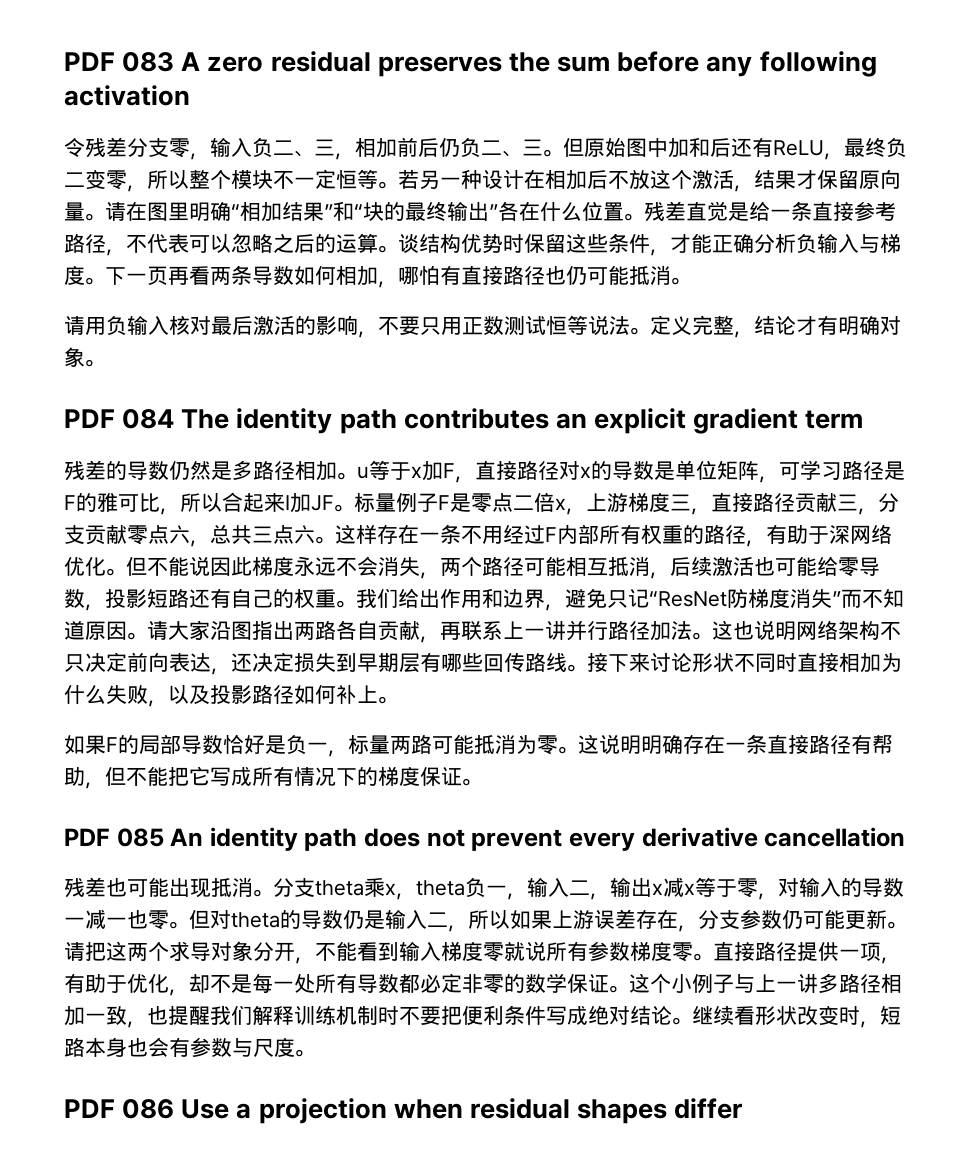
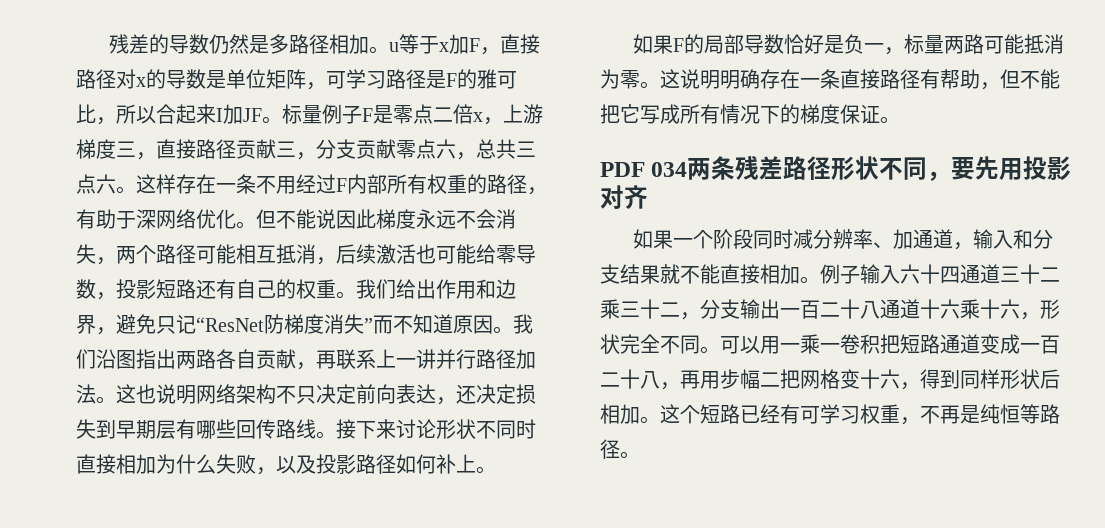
[64,51,877,77] [64,85,190,106] [64,137,907,160] [64,169,901,192] [64,201,896,222] [64,233,901,256] [64,265,691,288] [64,315,901,338] [64,347,105,367] [64,408,864,434] PDF 083 A zero residual preserves the sum before any following activation // 令残差分支零，输入负二、三，相加前后仍负二、三。但原始图中加和后还有ReLU，最终负二变零，所以整个模块不一定恒等。若另一种设计在相加后不放这个激活，结果才保留原向量。请在图里明确“相加结果”和“块的最终输出”各在什么位置。残差直觉是给一条直接参考路径，不代表可以忽略之后的运算。谈结构优势时保留这些条件，才能正确分析负输入与梯度。下一页再看两条导数如何相加，哪怕有直接路径也仍可能抵消。 // 请用负输入核对最后激活的影响，不要只用正数测试恒等说法。定义完整，结论才有明确对象。 // PDF 084 The identity path contributes an explicit gradient term // -> (109, 44) none
[147,620,210,640] 请大家 -> [513,314,533,334] [76,349,96,369] 我们
[116,827,906,851] [64,877,904,900] [64,909,907,932] [64,941,901,964] [64,973,902,996] [64,1005,901,1028] [64,1037,315,1057] [64,1098,743,1124] 085 An identity path does not prevent every derivative cancellation // 残差也可能出现抵消。分支theta乘x，theta负一，输入二，输出x减x等于零，对输入的导数一减一也零。但对theta的导数仍是输入二，所以如果上游误差存在，分支参数仍可能更新。请把这两个求导对象分开，不能看到输入梯度零就说所有参数梯度零。直接路径提供一项，有助于优化，却不是每一处所有导数都必定非零的数学保证。这个小例子与上一讲多路径相加一致，也提醒我们解释训练机制时不要把便利条件写成绝对结论。继续看形状改变时，短路本身也会有参数与尺度。 // PDF 086 Use a projection when residual shapes differ -> [651,155,1072,181] [600,185,648,209] [633,229,1054,250] [600,264,1060,284] [600,299,1060,320] [600,334,1060,354] [600,369,1060,390] [600,404,1060,425] [600,439,640,459] 034两条残差路径形状不同，要先用投影对齐 // 如果一个阶段同时减分辨率、加通道，输入和分支结果就不能直接相加。例子输入六十四通道三十二乘三十二，分支输出一百二十八通道十六乘十六，形状完全不同。可以用一乘一卷积把短路通道变成一百二十八，再用步幅二把网格变十六，得到同样形状后相加。这个短路已经有可学习权重，不再是纯恒等路径。

